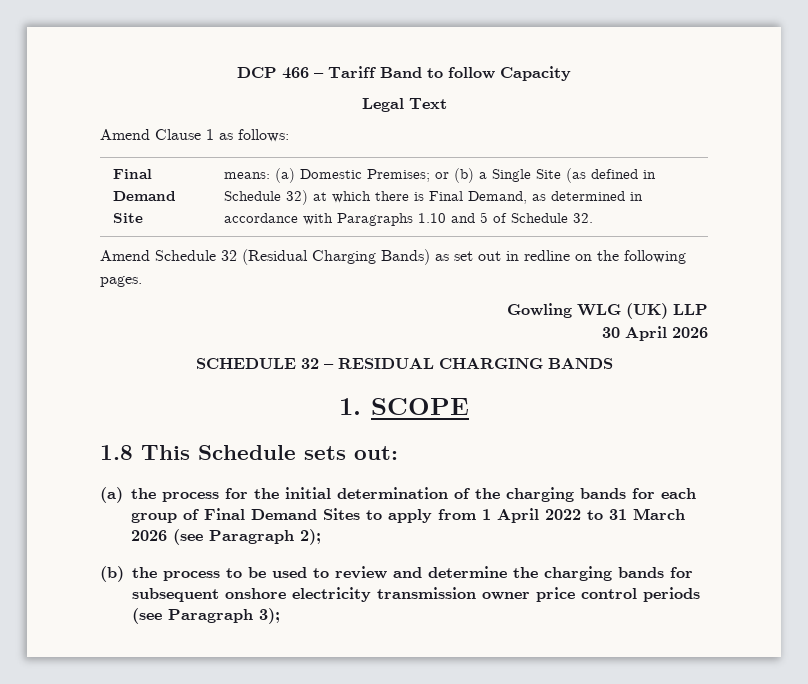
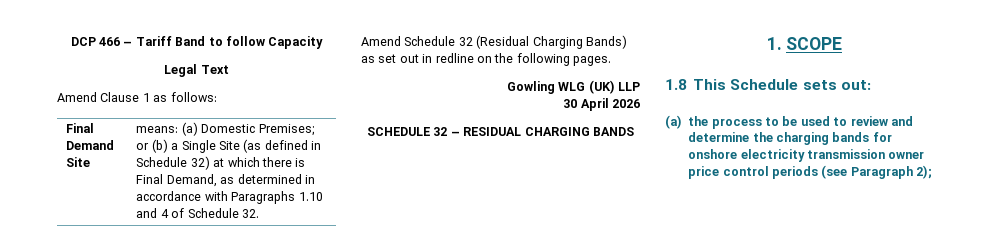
[479,212,488,223] 5 -> [160,209,169,218] 4
[225,487,696,502] [131,508,685,523] [131,529,321,545] [100,566,220,582] for the initial determination of the charging bands for each group of Final Demand Sites to apply from 1 April 2022 to 31 March 2026 (see Paragraph 2); // (b) the process -> (762, 123) none
[132,588,219,602] subsequent -> (892, 137) none
[259,608,280,624] 3); -> [916,165,933,179] 2);

